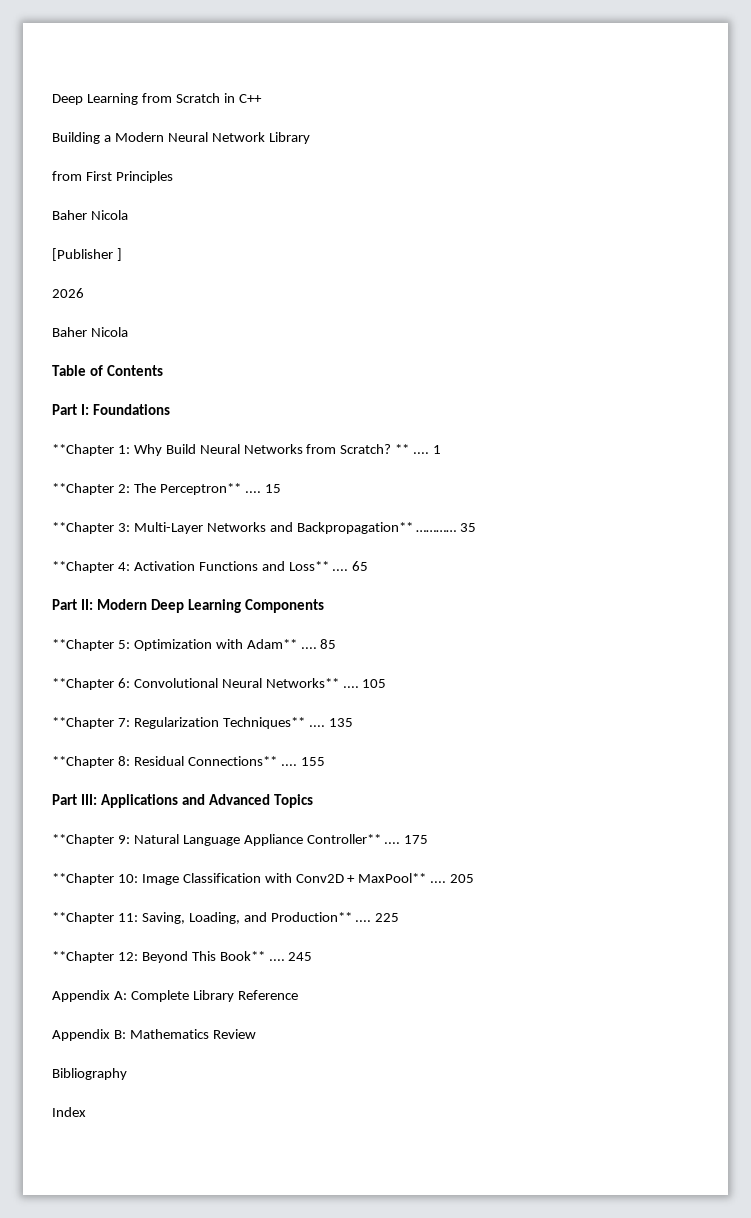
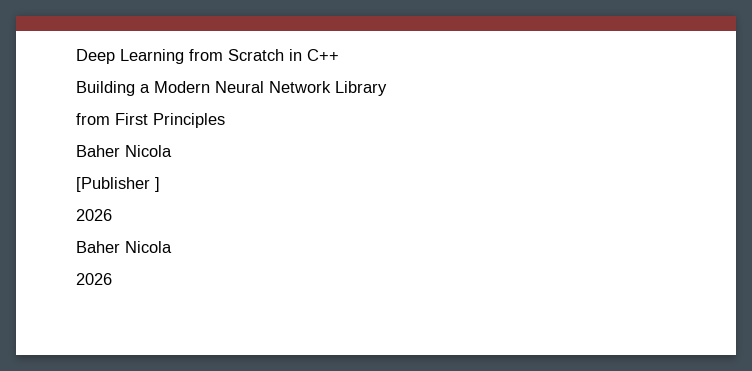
[52,365,163,376] [52,404,170,415] [52,444,442,456] [52,483,281,495] [52,522,477,534] [52,561,369,573] [52,599,324,613] [52,639,337,651] [52,678,387,690] [52,717,353,729] [52,756,325,768] [52,794,313,808] [52,834,429,846] [52,873,475,885] [52,912,400,924] [52,951,313,963] [52,990,298,1002] [52,1029,256,1041] [52,1068,127,1080] [52,1107,86,1117] Table of Contents // Part I: Foundations // **Chapter 1: Why Build Neural Networks from Scratch? ** .... 1 // **Chapter 2: The Perceptron** .... 15 // **Chapter 3: Multi-Layer Networks and Backpropagation** ………… 35 // **Chapter 4: Activation Functions and Loss** .... 65 // Part II: Modern Deep Learning Components // **Chapter 5: Optimization with Adam** .... 85 // **Chapter 6: Convolutional Neural Networks** .... 105 // **Chapter 7: Regularization Techniques** .... 135 // **Chapter 8: Residual Connections** .... 155 // Part III: Applications and Advanced Topics // **Chapter 9: Natural Language Appliance Controller** .... 175 // **Chapter 10: Image Classification with Conv2D + MaxPool** .... 205 // **Chapter 11: Saving, Loading, and Production** .... 225 // **Chapter 12: Beyond This Book** .... 245 // Appendix A: Complete Library Reference // Appendix B: Mathematics Review // Bibliography // Index -> [76,273,112,285] 2026

